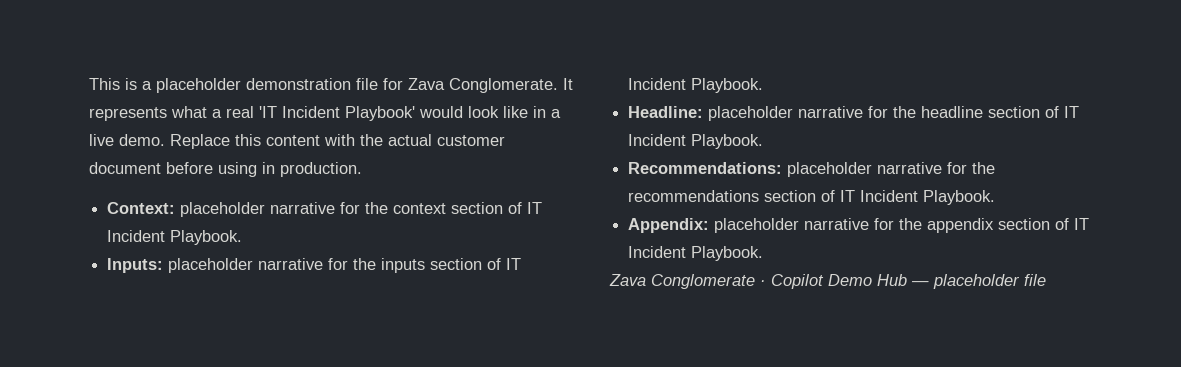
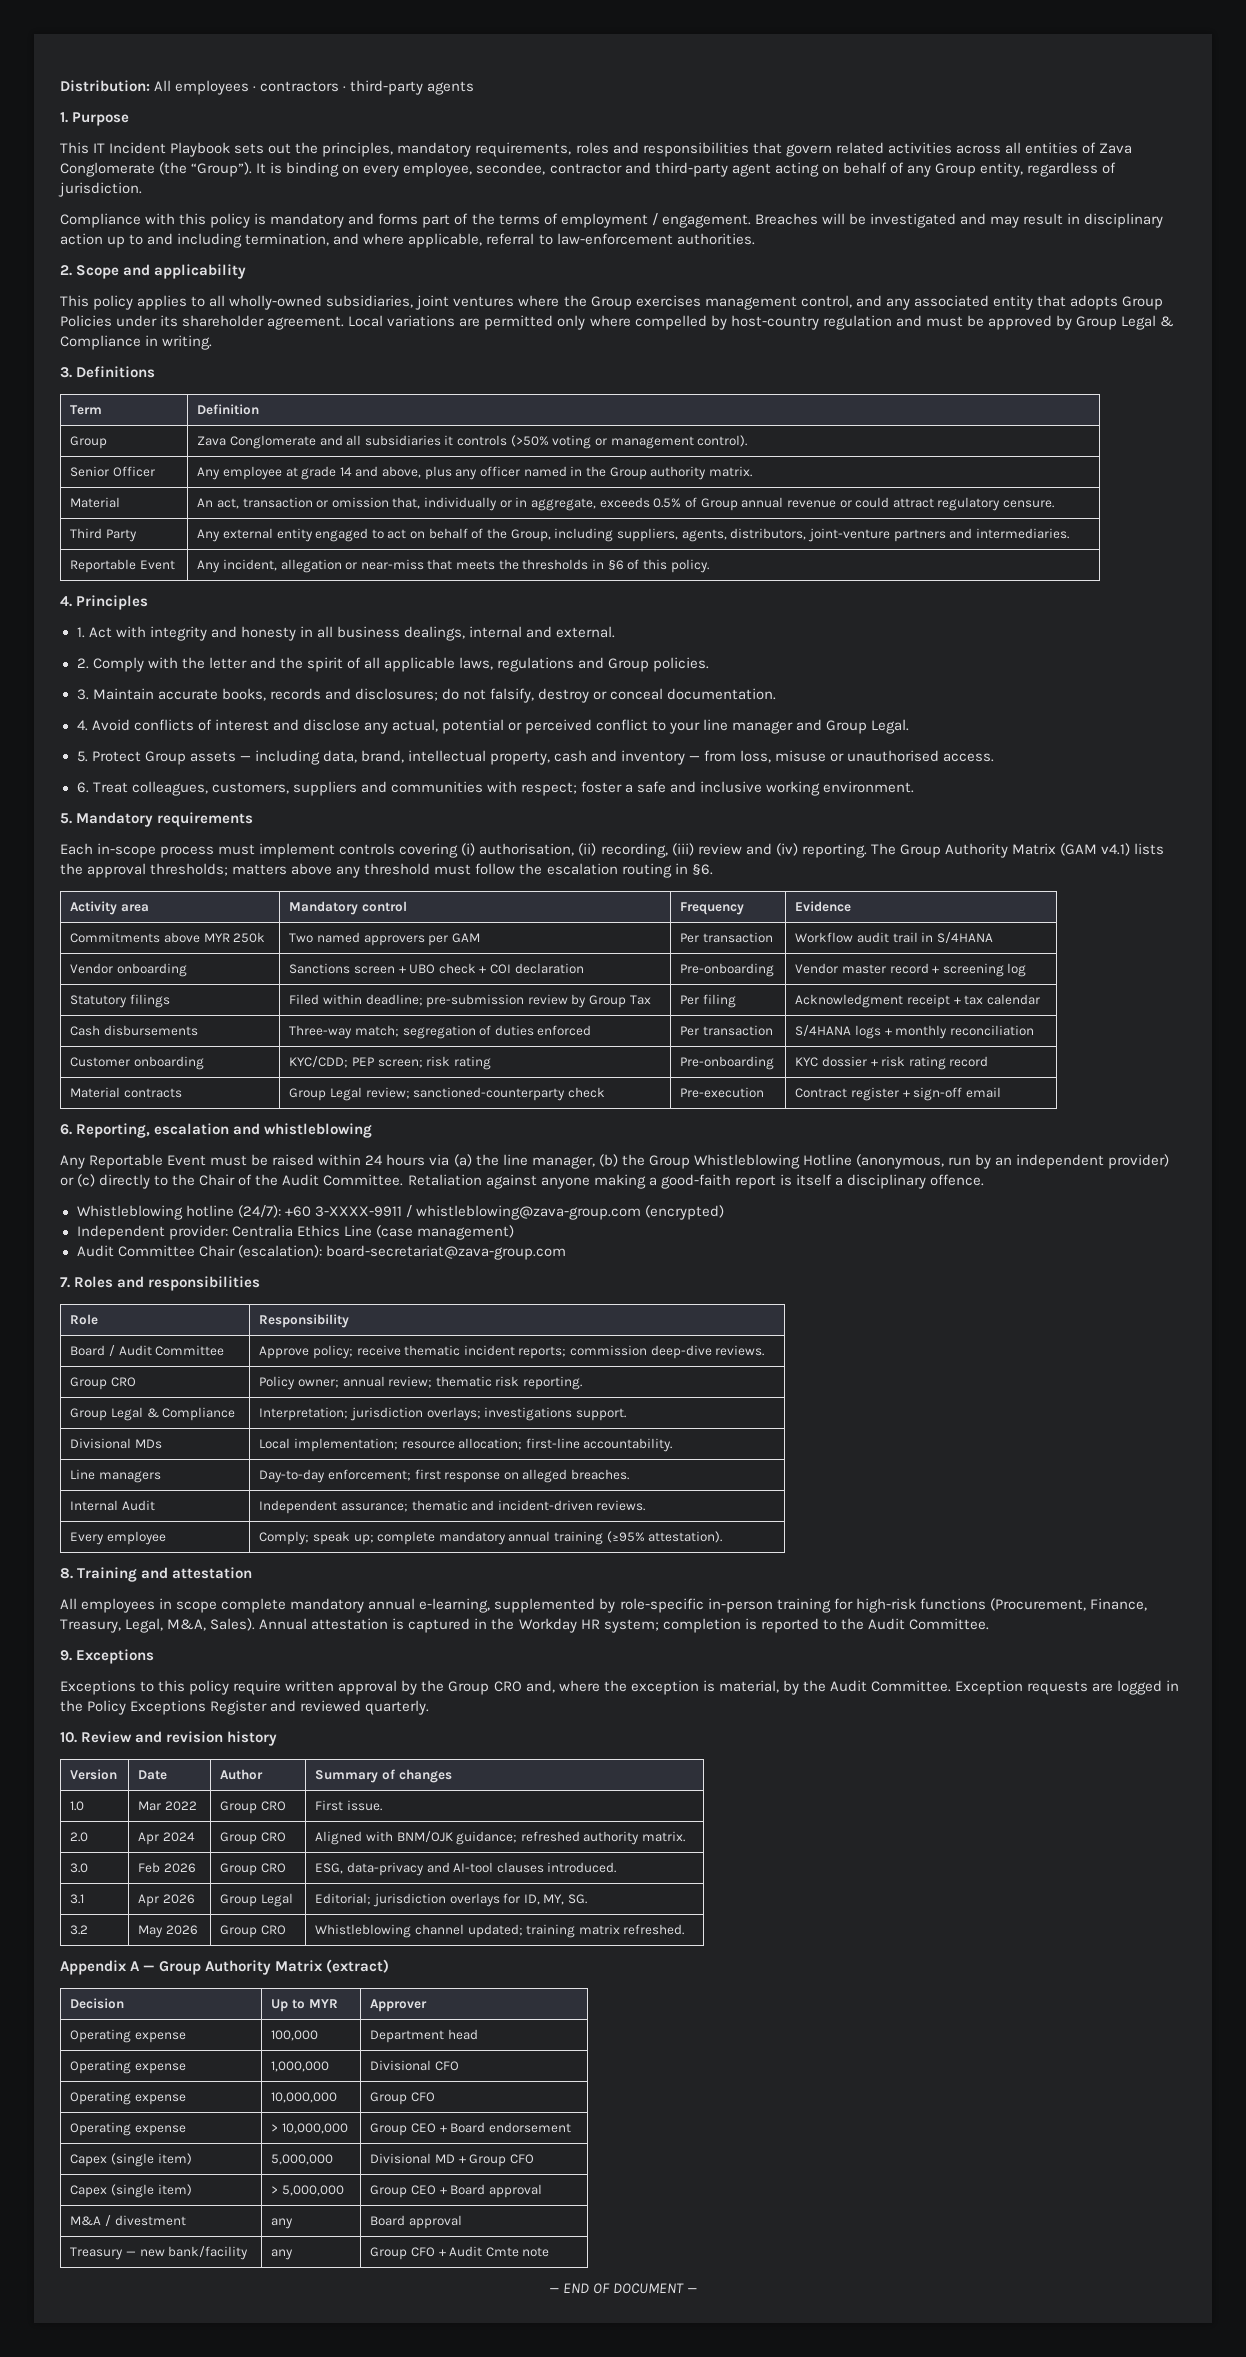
[89,78,573,93] [89,106,561,121] [89,134,505,149] [89,162,362,177] [107,202,543,217] [107,230,243,245] [107,258,522,273] [628,78,764,93] [628,106,1080,121] [628,134,764,149] [628,162,996,177] [628,190,996,205] [628,218,1090,233] [628,246,764,261] [609,274,1046,289] This is a placeholder demonstration file for Zava Conglomerate. It represents what a real 'IT Incident Playbook' would look like in a live demo. Replace this content with the actual customer document before using in production. // Context: placeholder narrative for the context section of IT Incident Playbook. // Inputs: placeholder narrative for the inputs section of IT Incident Playbook. // Headline: placeholder narrative for the headline section of IT Incident Playbook. // Recommendations: placeholder narrative for the recommendations section of IT Incident Playbook. // Appendix: placeholder narrative for the appendix section of IT Incident Playbook. // Zava Conglomerate · Copilot Demo Hub — placeholder file -> [60,80,475,95] [60,112,130,126] [60,142,1133,157] [60,162,1117,177] [58,182,142,197] [60,213,1164,228] [60,233,755,248] [60,264,247,279] [60,295,1164,310] [60,315,1175,330] [60,335,213,350] [60,366,156,378] [70,405,103,415] [197,404,260,415] [70,436,108,449] [197,435,748,449] [70,466,155,477] [197,466,752,480] [70,497,121,508] [197,497,1055,511] [70,528,137,542] [197,528,1069,542] [70,559,175,573] [197,559,709,573] [60,595,149,610] [76,626,616,641] [76,657,710,672] [76,688,777,703] [76,719,910,734] [76,750,995,765] [76,781,915,796] [60,812,254,827] [60,843,1165,858] [60,863,713,878] [70,901,149,915] [289,901,407,915] [680,902,745,915] [795,901,852,912] [70,932,266,943] [289,932,480,946] [680,932,773,943] [795,932,993,943] [70,963,187,977] [289,963,584,974] [680,963,775,977] [795,963,1027,977] [70,994,170,1008] [289,994,651,1008] [680,994,736,1008] [795,994,1040,1008] [70,1025,198,1036] [289,1025,592,1039] [680,1025,773,1036] [795,1025,1034,1039] [70,1056,204,1070] [289,1056,491,1070] [680,1056,775,1070] [795,1056,989,1070] [70,1087,182,1098] [289,1087,605,1101] [680,1087,765,1098] [795,1087,1001,1101] [60,1123,373,1138] [60,1154,1170,1169] [60,1174,985,1189] [76,1205,724,1220] [76,1225,514,1240] [76,1245,566,1260] [60,1276,261,1291] [70,1314,99,1325] [259,1314,350,1328] [70,1345,225,1356] [259,1345,765,1359] [70,1377,136,1390] [259,1376,583,1390] [70,1407,236,1421] [259,1407,626,1421] [70,1438,162,1449] [259,1438,673,1452] [70,1469,161,1483] [259,1469,630,1483] [70,1500,155,1511] [259,1500,646,1514] [70,1531,166,1545] [259,1531,723,1545] [60,1567,253,1582] [60,1598,1147,1613] [60,1618,989,1633] [60,1649,155,1664] [60,1680,1180,1695] [60,1700,430,1715] [60,1731,278,1746] [70,1769,118,1780] [138,1770,168,1780] [220,1769,264,1780] [315,1769,452,1783] [70,1801,85,1811] [138,1801,197,1811] [220,1801,286,1814] [315,1800,382,1811] [70,1832,89,1842] [138,1832,195,1845] [220,1832,286,1845] [315,1831,686,1845] [70,1863,89,1873] [138,1862,196,1873] [220,1863,286,1876] [315,1862,617,1876] [70,1894,85,1904] [138,1894,195,1907] [220,1893,293,1907] [315,1893,588,1907] [70,1925,89,1935] [138,1925,198,1938] [220,1925,286,1938] [315,1924,685,1938] [60,1959,390,1975] [70,1998,125,2009] [271,1999,338,2012] [370,1999,428,2012] [70,2029,186,2043] [271,2030,319,2041] [370,2029,478,2043] [70,2060,186,2074] [271,2061,330,2072] [370,2060,459,2071] [70,2091,186,2105] [271,2092,338,2103] [370,2092,435,2105] [70,2122,186,2136] [271,2123,348,2134] [370,2122,571,2136] [70,2153,192,2167] [271,2154,334,2165] [370,2153,534,2167] [70,2184,192,2198] [271,2185,344,2196] [370,2184,542,2198] [70,2215,186,2226] [271,2218,294,2229] [370,2215,462,2229] [70,2246,249,2260] [271,2249,294,2260] [370,2246,550,2260] [548,2283,698,2294] Distribution: All employees · contractors · third-party agents // 1. Purpose // This IT Incident Playbook sets out the principles, mandatory requirements, roles and responsibilities that govern related activities across all entities of Zava Conglomerate (the “Group”). It is binding on every employee, secondee, contractor and third-party agent acting on behalf of any Group entity, regardless of jurisdiction. // Compliance with this policy is mandatory and forms part of the terms of employment / engagement. Breaches will be investigated and may result in disciplinary action up to and including termination, and where applicable, referral to law-enforcement authorities. // 2. Scope and applicability // This policy applies to all wholly-owned subsidiaries, joint ventures where the Group exercises management control, and any associated entity that adopts Group Policies under its shareholder agreement. Local variations are permitted only where compelled by host-country regulation and must be approved by Group Legal & Compliance in writing. // 3. Definitions // Term | Definition // Group | Zava Conglomerate and all subsidiaries it controls (>50% voting or management control). // Senior Officer | Any employee at grade 14 and above, plus any officer named in the Group authority matrix. // Material | An act, transaction or omission that, individually or in aggregate, exceeds 0.5% of Group annual revenue or could attract regulatory censure. // Third Party | Any external entity engaged to act on behalf of the Group, including suppliers, agents, distributors, joint-venture partners and intermediaries. // Reportable Event | Any incident, allegation or near-miss that meets the thresholds in §6 of this policy. // 4. Principles // 1. Act with integrity and honesty in all business dealings, internal and external. // 2. Comply with the letter and the spirit of all applicable laws, regulations and Group policies. // 3. Maintain accurate books, records and disclosures; do not falsify, destroy or conceal documentation. // 4. Avoid conflicts of interest and disclose any actual, potential or perceived conflict to your line manager and Group Legal. // 5. Protect Group assets — including data, brand, intellectual property, cash and inventory — from loss, misuse or unauthorised access. // 6. Treat colleagues, customers, suppliers and communities with respect; foster a safe and inclusive working environment. // 5. Mandatory requirements // Each in-scope process must implement controls covering (i) authorisation, (ii) recording, (iii) review and (iv) reporting. The Group Authority Matrix (GAM v4.1) lists the approval thresholds; matters above any threshold must follow the escalation routing in §6. // Activity area | Mandatory control | Frequency | Evidence // Commitments above MYR 250k | Two named approvers per GAM | Per transaction | Workflow audit trail in S/4HANA // Vendor onboarding | Sanctions screen + UBO check + COI declaration | Pre-onboarding | Vendor master record + screening log // Statutory filings | Filed within deadline; pre-submission review by Group Tax | Per filing | Acknowledgment receipt + tax calendar // Cash disbursements | Three-way match; segregation of duties enforced | Per transaction | S/4HANA logs + monthly reconciliation // Customer onboarding | KYC/CDD; PEP screen; risk rating | Pre-onboarding | KYC dossier + risk rating record // Material contracts | Group Legal review; sanctioned-counterparty check | Pre-execution | Contract register + sign-off email // 6. Reporting, escalation and whistleblowing // Any Reportable Event must be raised within 24 hours via (a) the line manager, (b) the Group Whistleblowing Hotline (anonymous, run by an independent provider) or (c) directly to the Chair of the Audit Committee. Retaliation against anyone making a good-faith report is itself a disciplinary offence. // Whistleblowing hotline (24/7): +60 3-XXXX-9911 / whistleblowing@zava-group.com (encrypted) // Independent provider: Centralia Ethics Line (case management) // Audit Committee Chair (escalation): board-secretariat@zava-group.com // 7. Roles and responsibilities // Role | Responsibility // Board / Audit Committee | Approve policy; receive thematic incident reports; commission deep-dive reviews. // Group CRO | Policy owner; annual review; thematic risk reporting. // Group Legal & Compliance | Interpretation; jurisdiction overlays; investigations support. // Divisional MDs | Local implementation; resource allocation; first-line accountability. // Line managers | Day-to-day enforcement; first response on alleged breaches. // Internal Audit | Independent assurance; thematic and incident-driven reviews. // Every employee | Comply; speak up; complete mandatory annual training (≥95% attestation). // 8. Training and attestation // All employees in scope complete mandatory annual e-learning, supplemented by role-specific in-person training for high-risk functions (Procurement, Finance, Treasury, Legal, M&A, Sales). Annual attestation is captured in the Workday HR system; completion is reported to the Audit Committee. // 9. Exceptions // Exceptions to this policy require written approval by the Group CRO and, where the exception is material, by the Audit Committee. Exception requests are logged in the Policy Exceptions Register and reviewed quarterly. // 10. Review and revision history // Version | Date | Author | Summary of changes // 1.0 | Mar 2022 | Group CRO | First issue. // 2.0 | Apr 2024 | Group CRO | Aligned with BNM/OJK guidance; refreshed authority matrix. // 3.0 | Feb 2026 | Group CRO | ESG, data-privacy and AI-tool clauses introduced. // 3.1 | Apr 2026 | Group Legal | Editorial; jurisdiction overlays for ID, MY, SG. // 3.2 | May 2026 | Group CRO | Whistleblowing channel updated; training matrix refreshed. // Appendix A — Group Authority Matrix (extract) // Decision | Up to MYR | Approver // Operating expense | 100,000 | Department head // Operating expense | 1,000,000 | Divisional CFO // Operating expense | 10,000,000 | Group CFO // Operating expense | > 10,000,000 | Group CEO + Board endorsement // Capex (single item) | 5,000,000 | Divisional MD + Group CFO // Capex (single item) | > 5,000,000 | Group CEO + Board approval // M&A / divestment | any | Board approval // Treasury — new bank/facility | any | Group CFO + Audit Cmte note // — END OF DOCUMENT —

